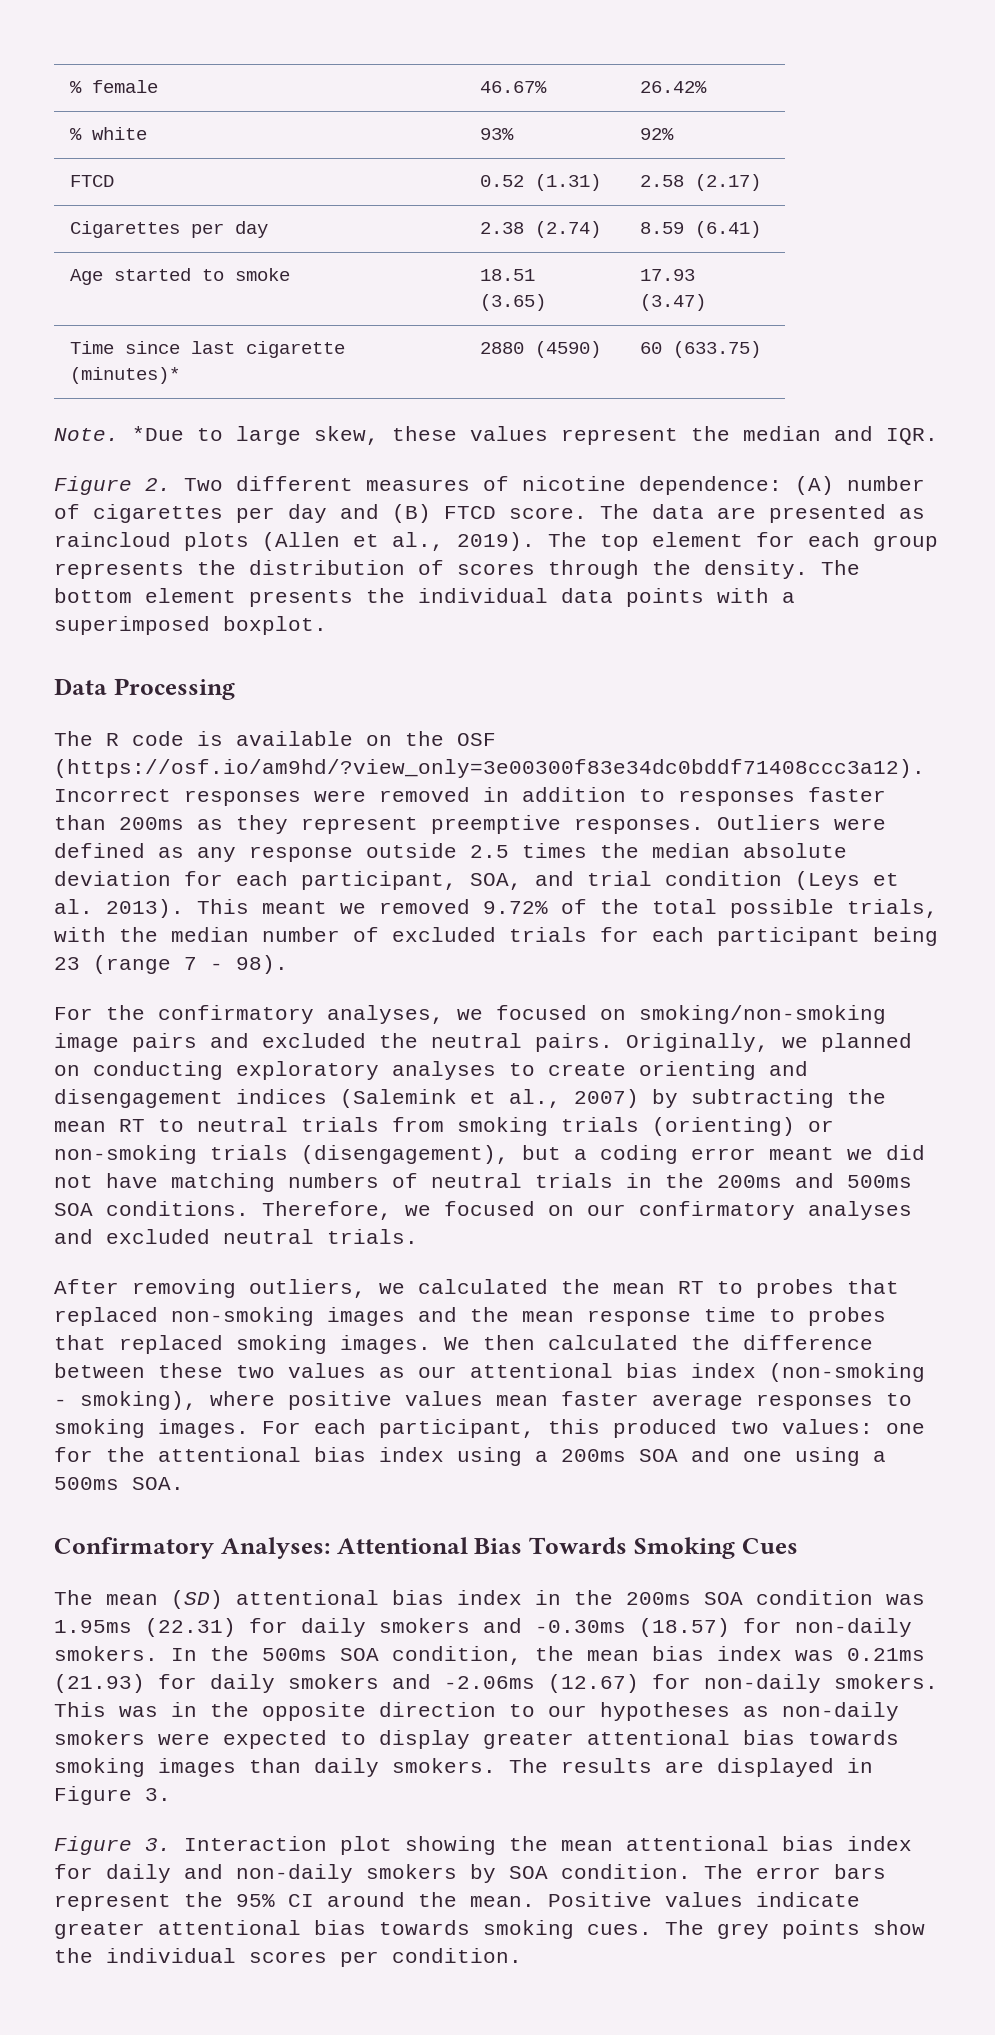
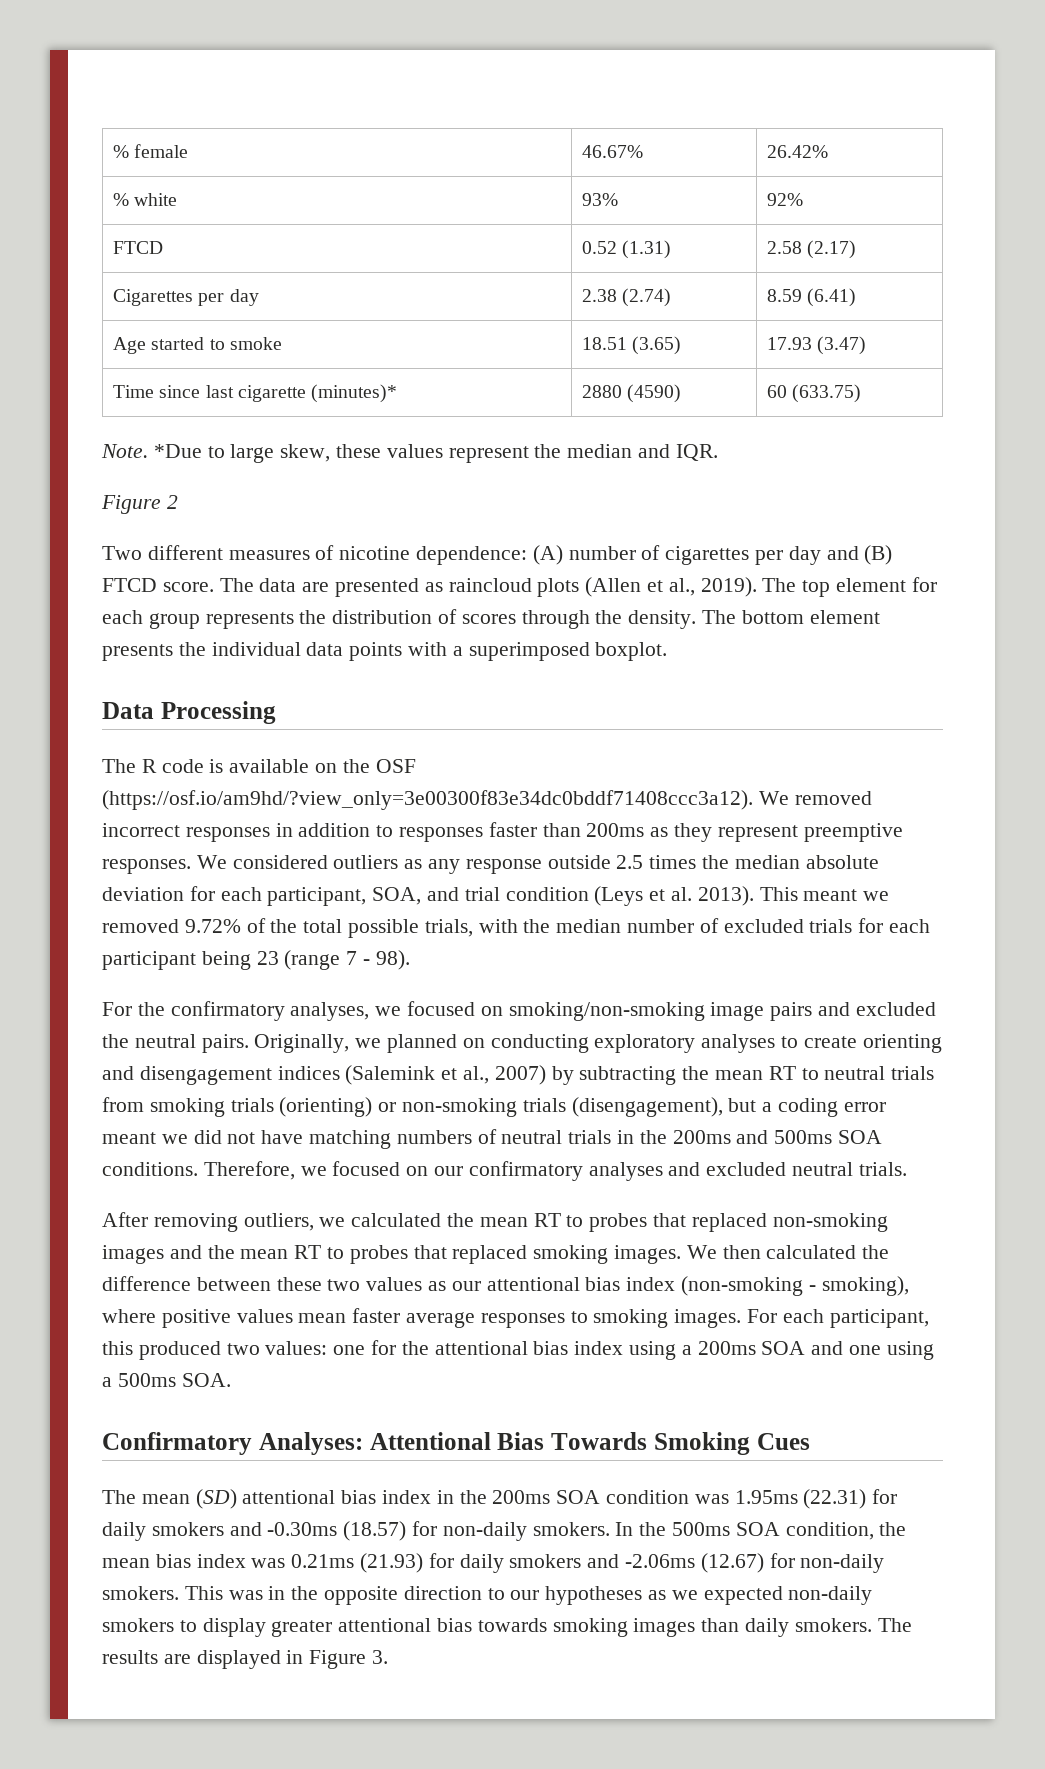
[145,478,171,491] 2. -> [166,495,178,509] 2 //
[54,787,470,806] Incorrect responses were removed -> [758,791,872,805] [102,823,270,842] We removed incorrect responses
[717,815,886,830] [54,843,145,858] Outliers were defined -> [196,855,399,869] We considered outliers
[587,1307,756,1326] response time -> [294,1245,322,1259] RT
[782,1702,899,1721] [54,1730,327,1749] non-daily smokers were expected -> [671,1586,873,1605] [102,1618,174,1632] we expected non-daily smokers
[54,1836,912,1855] [54,1864,886,1883] [54,1892,860,1911] [54,1920,925,1939] [54,1948,522,1967] // Figure 3. Interaction plot showing the mean attentional bias index for daily and non-daily smokers by SOA condition. The error bars represent the 95% CI around the mean. Positive values indicate greater attentional bias towards smoking cues. The grey points show the individual scores per condition. -> (389, 1657) none

